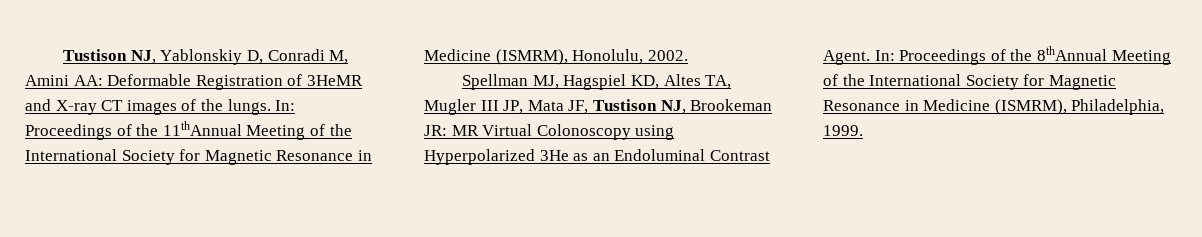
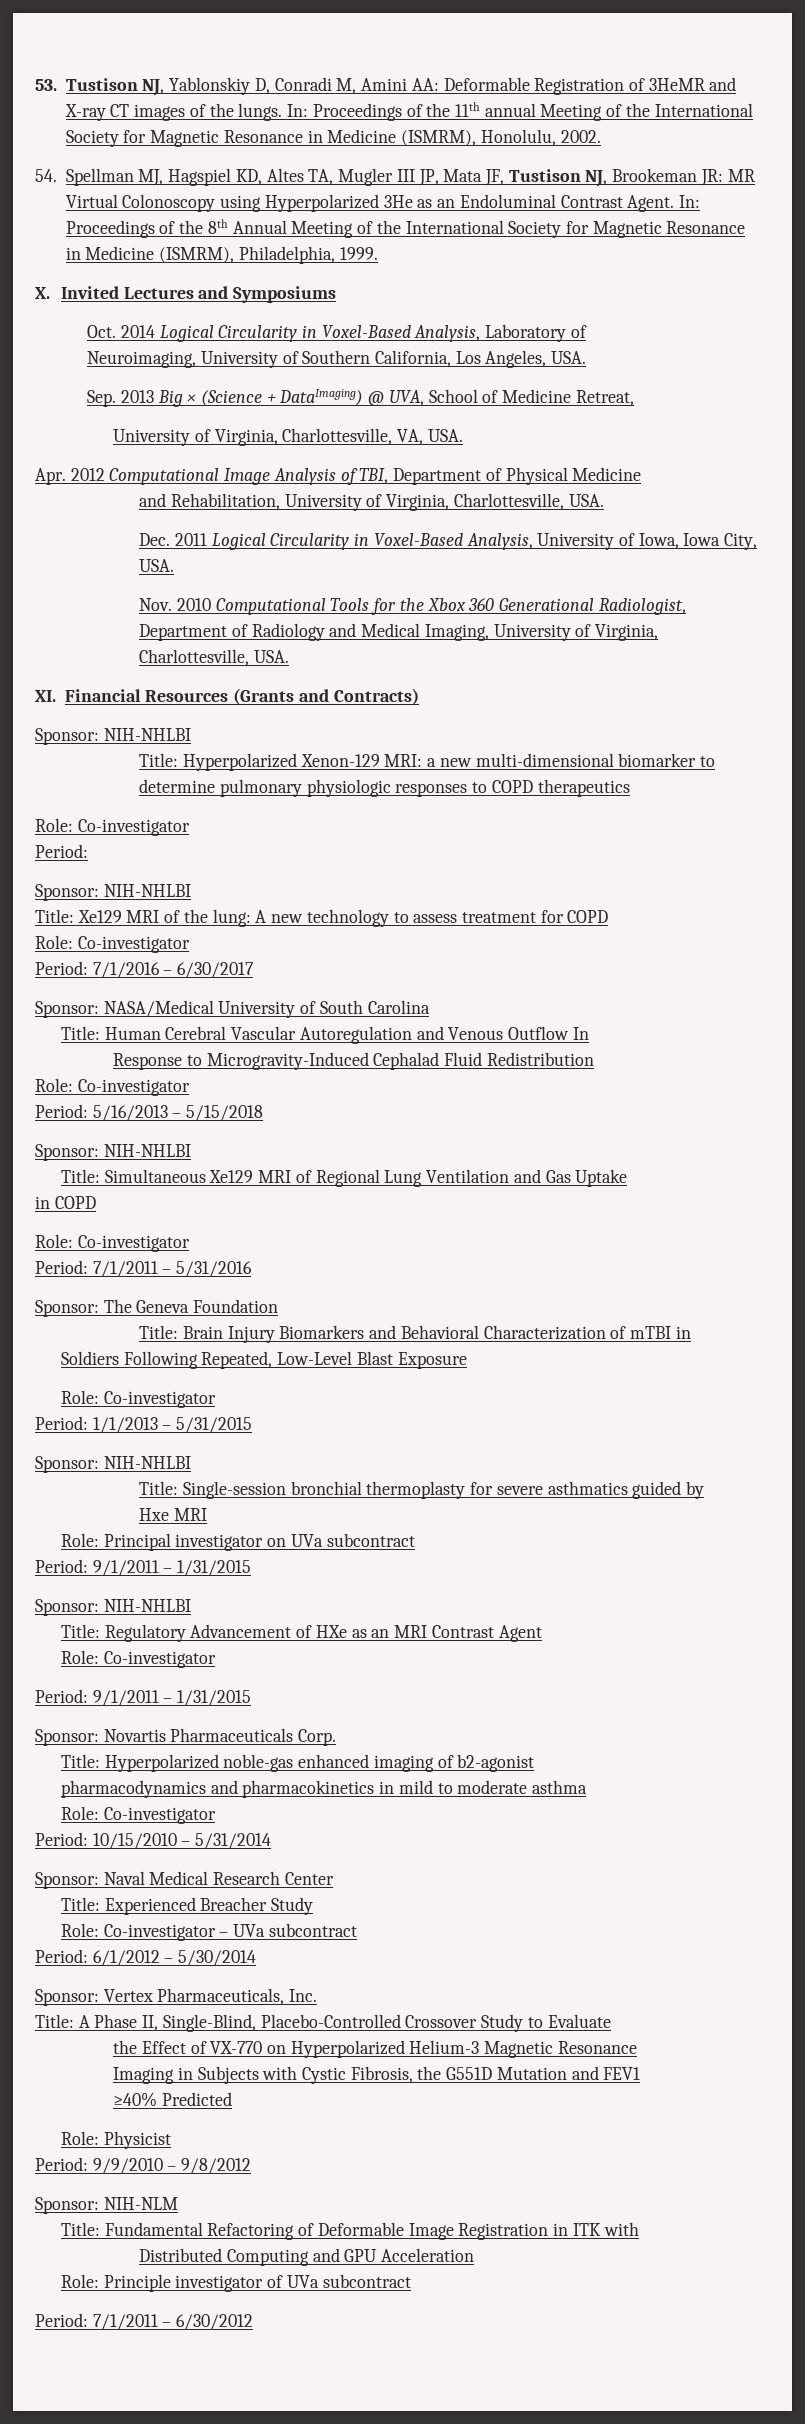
(63, 55) none -> [35,79,57,91] 53.
[162,121,242,136] 11thAnnual -> [455,102,536,117] 11th annual
(688, 55) none -> [35,169,57,182] 54.
[1036,46,1107,61] 8thAnnual -> [207,219,287,234] 8th Annual
(863, 130) none -> [35,286,337,303] [87,324,587,342] [87,350,587,368] [87,389,634,407] [113,428,463,446] [35,467,642,485] [139,493,604,511] [139,533,758,550] [139,559,175,572] [139,598,686,615] [139,623,658,641] [139,649,289,666] [35,688,419,705] [35,728,191,745] [139,753,715,771] [139,779,630,797] [35,818,190,836] [35,844,88,858] [35,884,191,901] [35,909,609,927] [35,935,190,953] [35,961,255,978] [35,1000,430,1018] [61,1026,589,1044] [113,1052,594,1070] [35,1078,190,1096] [35,1104,264,1121] [35,1144,191,1161] [61,1169,628,1187] [35,1196,96,1209] [35,1234,190,1252] [35,1260,253,1277] [35,1299,279,1317] [139,1325,691,1343] [61,1351,467,1369] [61,1390,216,1408] [35,1416,253,1433] [35,1456,191,1473] [139,1481,704,1499] [139,1508,207,1521] [61,1533,415,1551] [35,1559,252,1576] [35,1599,191,1616] [61,1624,542,1642] [61,1650,216,1668] [35,1689,252,1706] [35,1728,337,1746] [61,1754,535,1772] [61,1780,588,1798] [61,1806,216,1824] [35,1832,272,1849] [35,1871,334,1889] [61,1897,314,1915] [61,1923,357,1941] [35,1949,257,1966] [35,1988,318,2006] [35,2014,611,2032] [113,2040,637,2058] [113,2066,641,2084] [113,2092,232,2107] [61,2131,171,2149] [35,2157,252,2174] [35,2197,178,2214] [61,2222,639,2240] [139,2248,475,2266] [61,2274,411,2292] [35,2313,254,2330] // X. Invited Lectures and Symposiums // Oct. 2014 Logical Circularity in Voxel-Based Analysis, Laboratory of // Neuroimaging, University of Southern California, Los Angeles, USA. // Sep. 2013 Big × (Science + DataImaging) @ UVA, School of Medicine Retreat, // University of Virginia, Charlottesville, VA, USA. // Apr. 2012 Computational Image Analysis of TBI, Department of Physical Medicine // and Rehabilitation, University of Virginia, Charlottesville, USA. // Dec. 2011 Logical Circularity in Voxel-Based Analysis, University of Iowa, Iowa City, USA. // Nov. 2010 Computational Tools for the Xbox 360 Generational Radiologist, Department of Radiology and Medical Imaging, University of Virginia, Charlottesville, USA. // XI. Financial Resources (Grants and Contracts) // Sponsor: NIH-NHLBI // Title: Hyperpolarized Xenon-129 MRI: a new multi-dimensional biomarker to determine pulmonary physiologic responses to COPD therapeutics // Role: Co-investigator // Period: // Sponsor: NIH-NHLBI // Title: Xe129 MRI of the lung: A new technology to assess treatment for COPD // Role: Co-investigator // Period: 7/1/2016 – 6/30/2017 // Sponsor: NASA/Medical University of South Carolina // Title: Human Cerebral Vascular Autoregulation and Venous Outflow In // Response to Microgravity-Induced Cephalad Fluid Redistribution // Role: Co-investigator // Period: 5/16/2013 – 5/15/2018 // Sponsor: NIH-NHLBI // Title: Simultaneous Xe129 MRI of Regional Lung Ventilation and Gas Uptake // in COPD // Role: Co-investigator // Period: 7/1/2011 – 5/31/2016 // Sponsor: The Geneva Foundation // Title: Brain Injury Biomarkers and Behavioral Characterization of mTBI in // Soldiers Following Repeated, Low-Level Blast Exposure // Role: Co-investigator // Period: 1/1/2013 – 5/31/2015 // Sponsor: NIH-NHLBI // Title: Single-session bronchial thermoplasty for severe asthmatics guided by // Hxe MRI // Role: Principal investigator on UVa subcontract // Period: 9/1/2011 – 1/31/2015 // Sponsor: NIH-NHLBI // Title: Regulatory Advancement of HXe as an MRI Contrast Agent // Role: Co-investigator // Period: 9/1/2011 – 1/31/2015 // Sponsor: Novartis Pharmaceuticals Corp. // Title: Hyperpolarized noble-gas enhanced imaging of b2-agonist // pharmacodynamics and pharmacokinetics in mild to moderate asthma // Role: Co-investigator // Period: 10/15/2010 – 5/31/2014 // Sponsor: Naval Medical Research Center // Title: Experienced Breacher Study // Role: Co-investigator – UVa subcontract // Period: 6/1/2012 – 5/30/2014 // Sponsor: Vertex Pharmaceuticals, Inc. // Title: A Phase II, Single-Blind, Placebo-Controlled Crossover Study to Evaluate // the Effect of VX-770 on Hyperpolarized Helium-3 Magnetic Resonance // Imaging in Subjects with Cystic Fibrosis, the G551D Mutation and FEV1 // ≥40% Predicted // Role: Physicist // Period: 9/9/2010 – 9/8/2012 // Sponsor: NIH-NLM // Title: Fundamental Refactoring of Deformable Image Registration in ITK with // Distributed Computing and GPU Acceleration // Role: Principle investigator of UVa subcontract // Period: 7/1/2011 – 6/30/2012

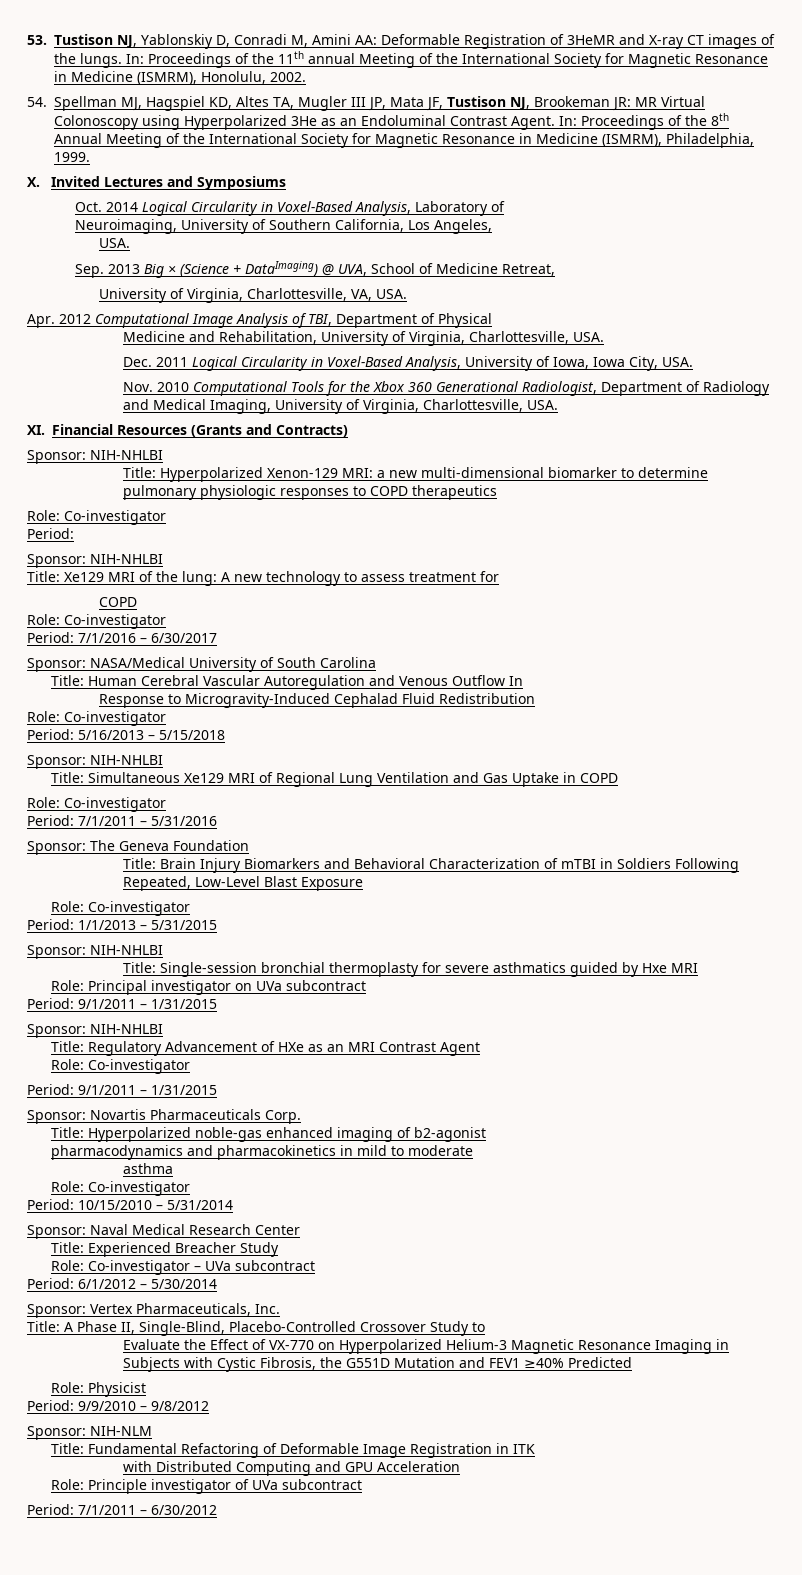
(547, 359) none -> (493, 226) //
[572,467,642,481] Medicine // -> [123,331,186,342] // Medicine
(564, 916) none -> (499, 576) //
(628, 1178) // -> (560, 779) none
(691, 1332) // -> (614, 863) none
(704, 1490) // -> (640, 969) none
(528, 1787) none -> (474, 1150) //
(543, 2022) none -> (485, 1327) //
(611, 2021) // -> (181, 1344) none
(637, 2047) // -> (652, 1345) none
(641, 2073) // -> (521, 1363) none
[603,2222,639,2236] with // -> [123,1461,153,1472] // with

